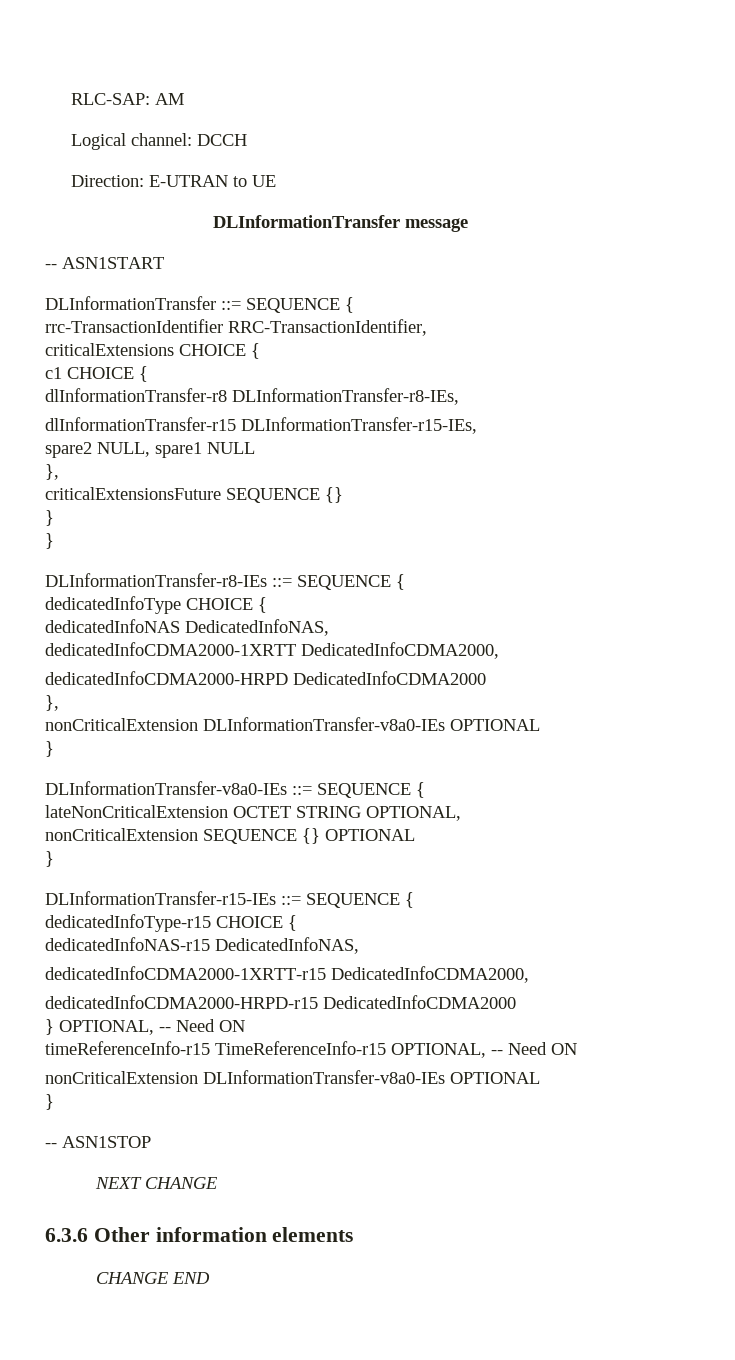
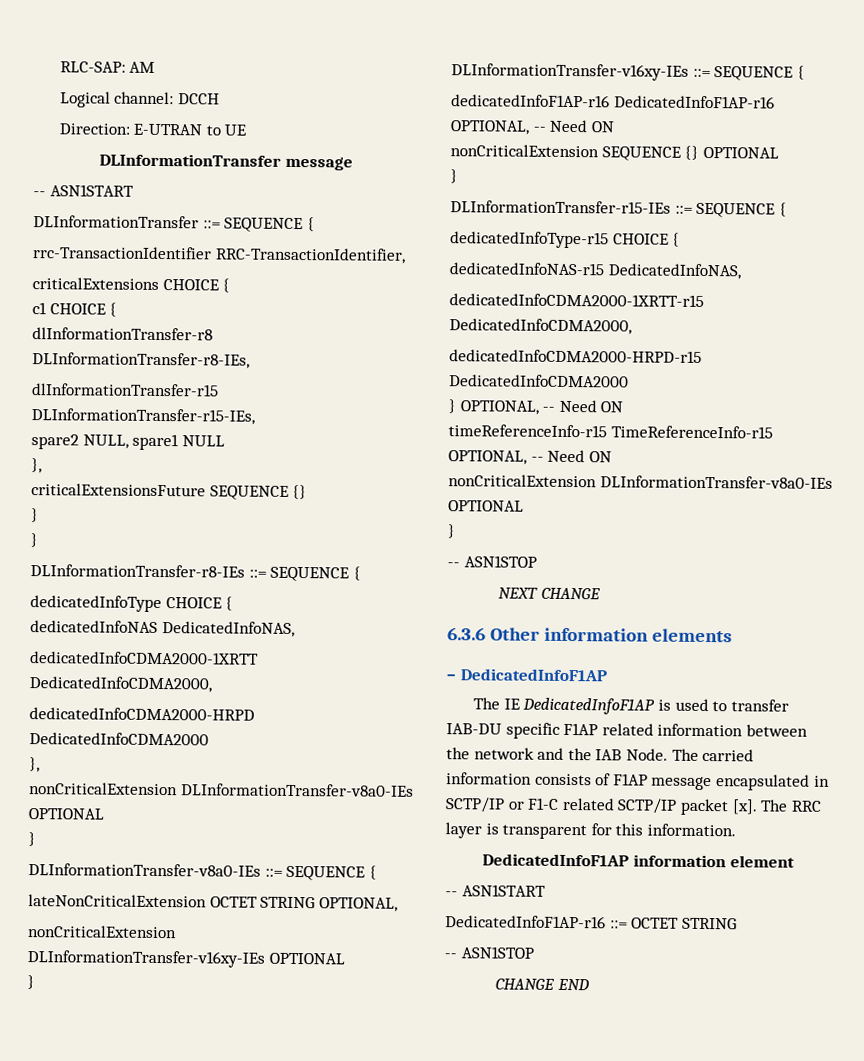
(461, 813) none -> [28,925,177,939] [27,950,345,968] [27,975,35,990] [451,63,805,81] [451,94,775,109] [450,119,615,135] // nonCriticalExtension DLInformationTransfer-v16xy-IEs OPTIONAL // } // DLInformationTransfer-v16xy-IEs ::= SEQUENCE { // dedicatedInfoF1AP-r16 DedicatedInfoF1AP-r16 OPTIONAL, -- Need ON
(354, 1234) none -> [446,668,607,682] [473,697,789,715] [446,722,808,739] [446,747,755,762] [446,772,830,791] [445,797,822,816] [445,822,736,840] [482,853,795,868] [445,884,546,897] [445,915,737,930] [444,946,534,959] // – DedicatedInfoF1AP // The IE DedicatedInfoF1AP is used to transfer IAB-DU specific F1AP related information between the network and the IAB Node. The carried information consists of F1AP message encapsulated in SCTP/IP or F1-C related SCTP/IP packet [x]. The RRC layer is transparent for this information. // DedicatedInfoF1AP information element // -- ASN1START // DedicatedInfoF1AP-r16 ::= OCTET STRING // -- ASN1STOP

